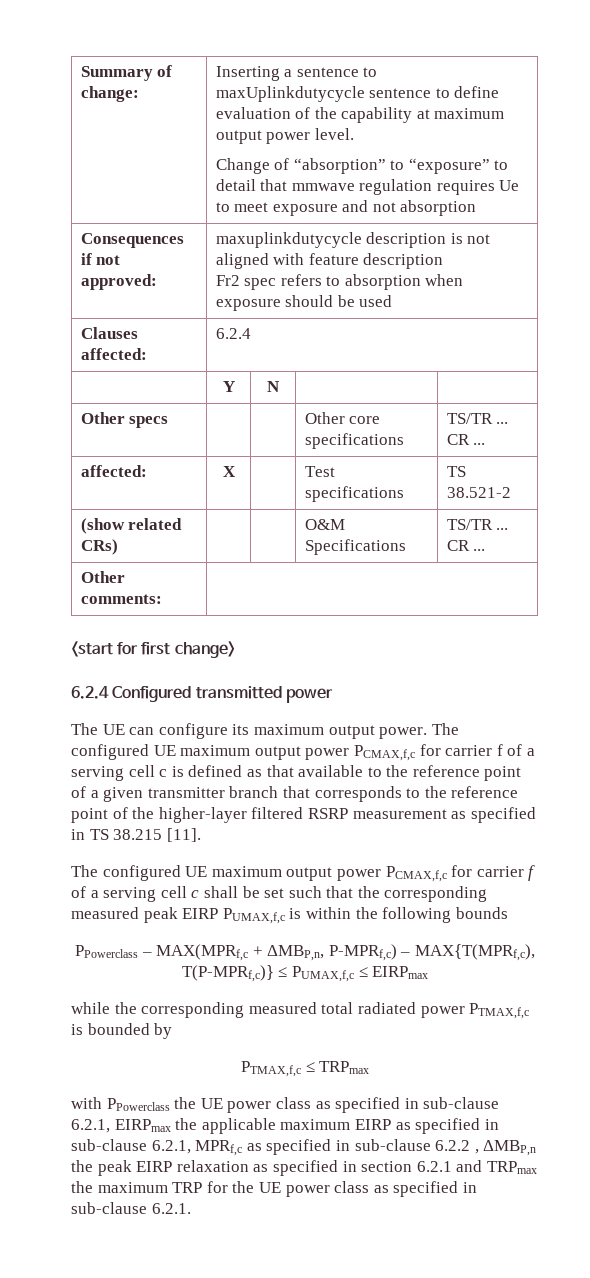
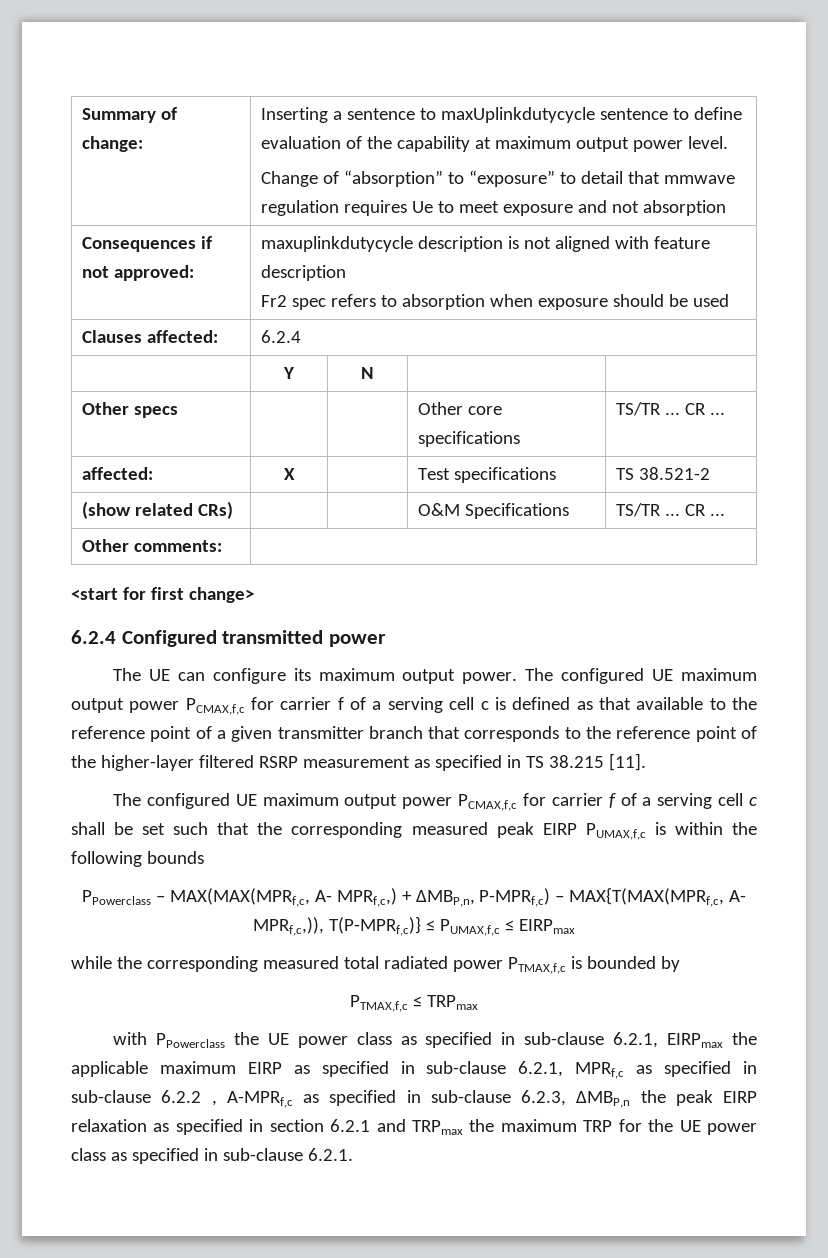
[156,944,249,961] MAX(MPRf,c -> [169,888,397,907] MAX(MAX(MPRf,c, A- MPRf,c,)
[415,944,536,961] MAX{T(MPRf,c), -> [569,887,747,907] [253,917,325,936] MAX{T(MAX(MPRf,c, A- MPRf,c,)),
(479, 1151) none -> [226,1090,566,1108] A-MPRf,c as specified in sub-clause 6.2.3,

